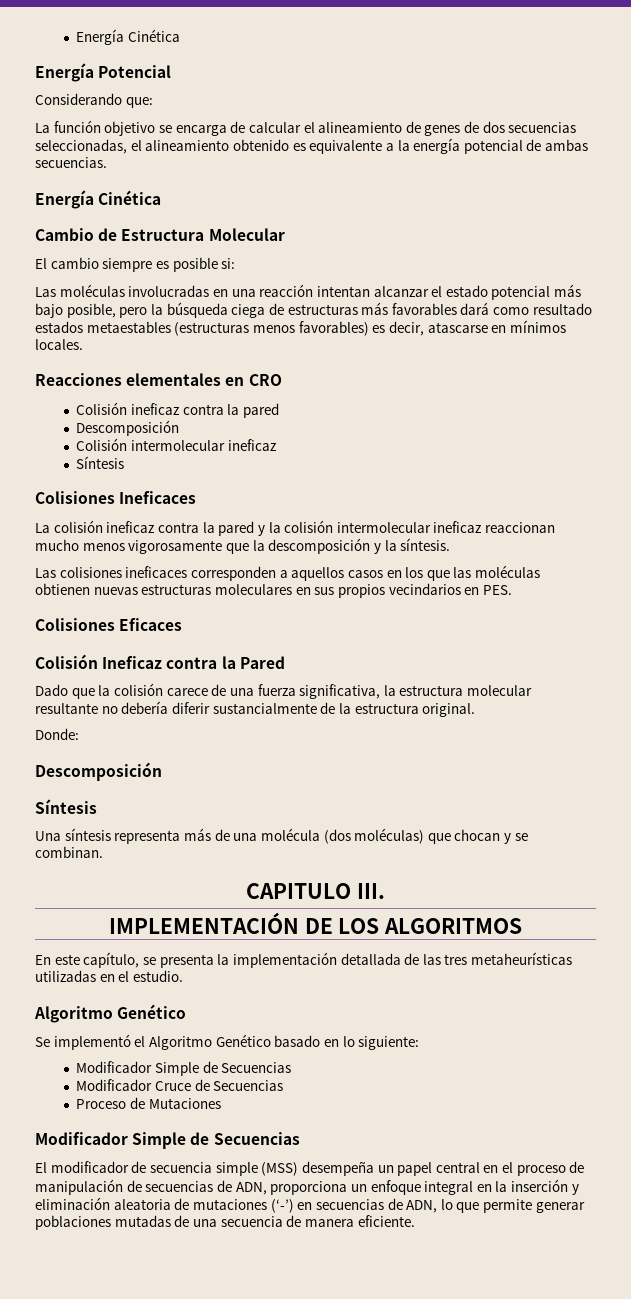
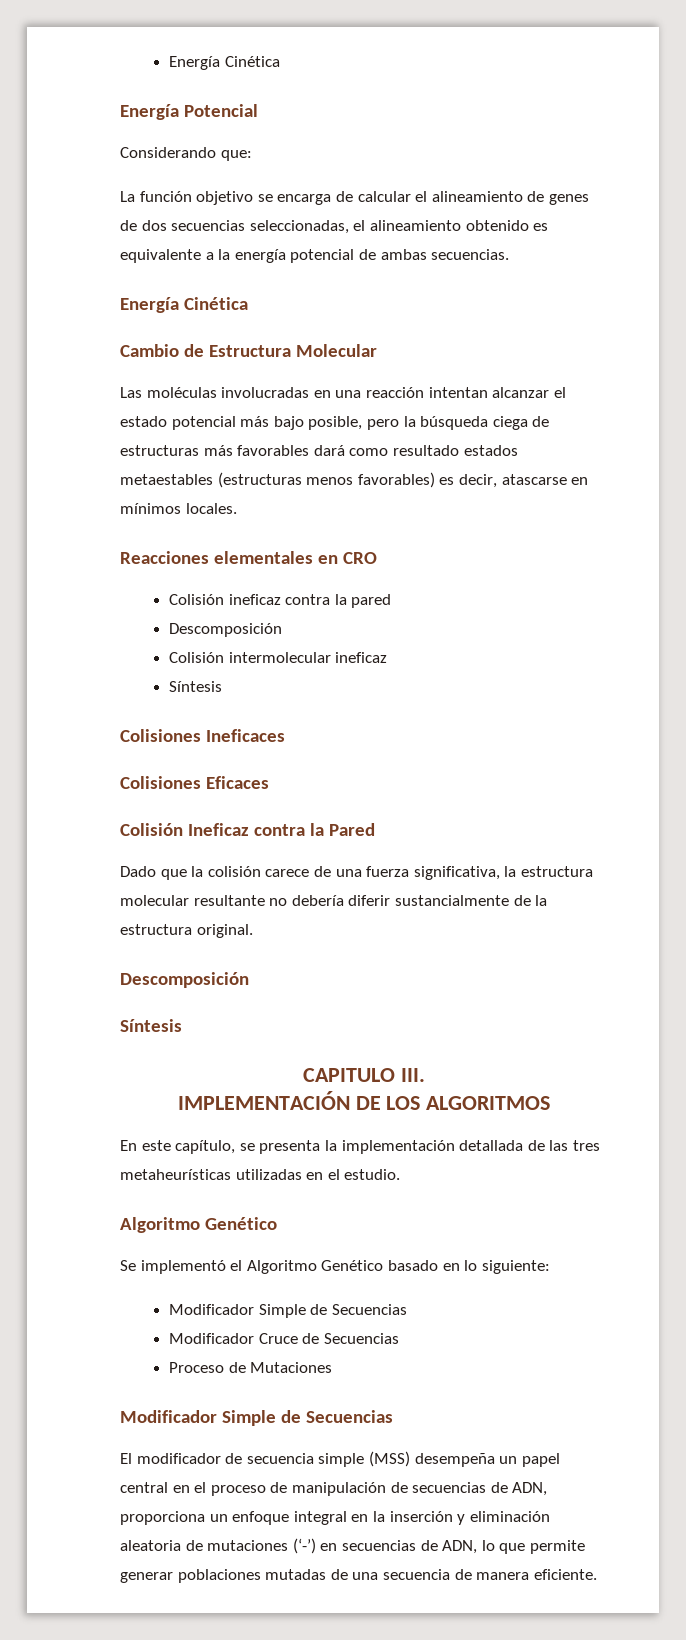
[35,257,236,272] // El cambio siempre es posible si: -> (377, 350) none
[35,520,556,536] [35,538,451,554] [35,565,541,581] [35,583,512,598] // La colisión ineficaz contra la pared y la colisión intermolecular ineficaz reaccionan mucho menos vigorosamente que la descomposición y la síntesis. // Las colisiones ineficaces corresponden a aquellos casos en los que las moléculas obtienen nuevas estructuras moleculares en sus propios vecindarios en PES. -> (285, 735) none
[35,728,79,740] // Donde: -> (253, 931) none
[35,828,528,844] [35,846,103,858] // Una síntesis representa más de una molécula (dos moléculas) que chocan y se combinan. -> (182, 1025) none

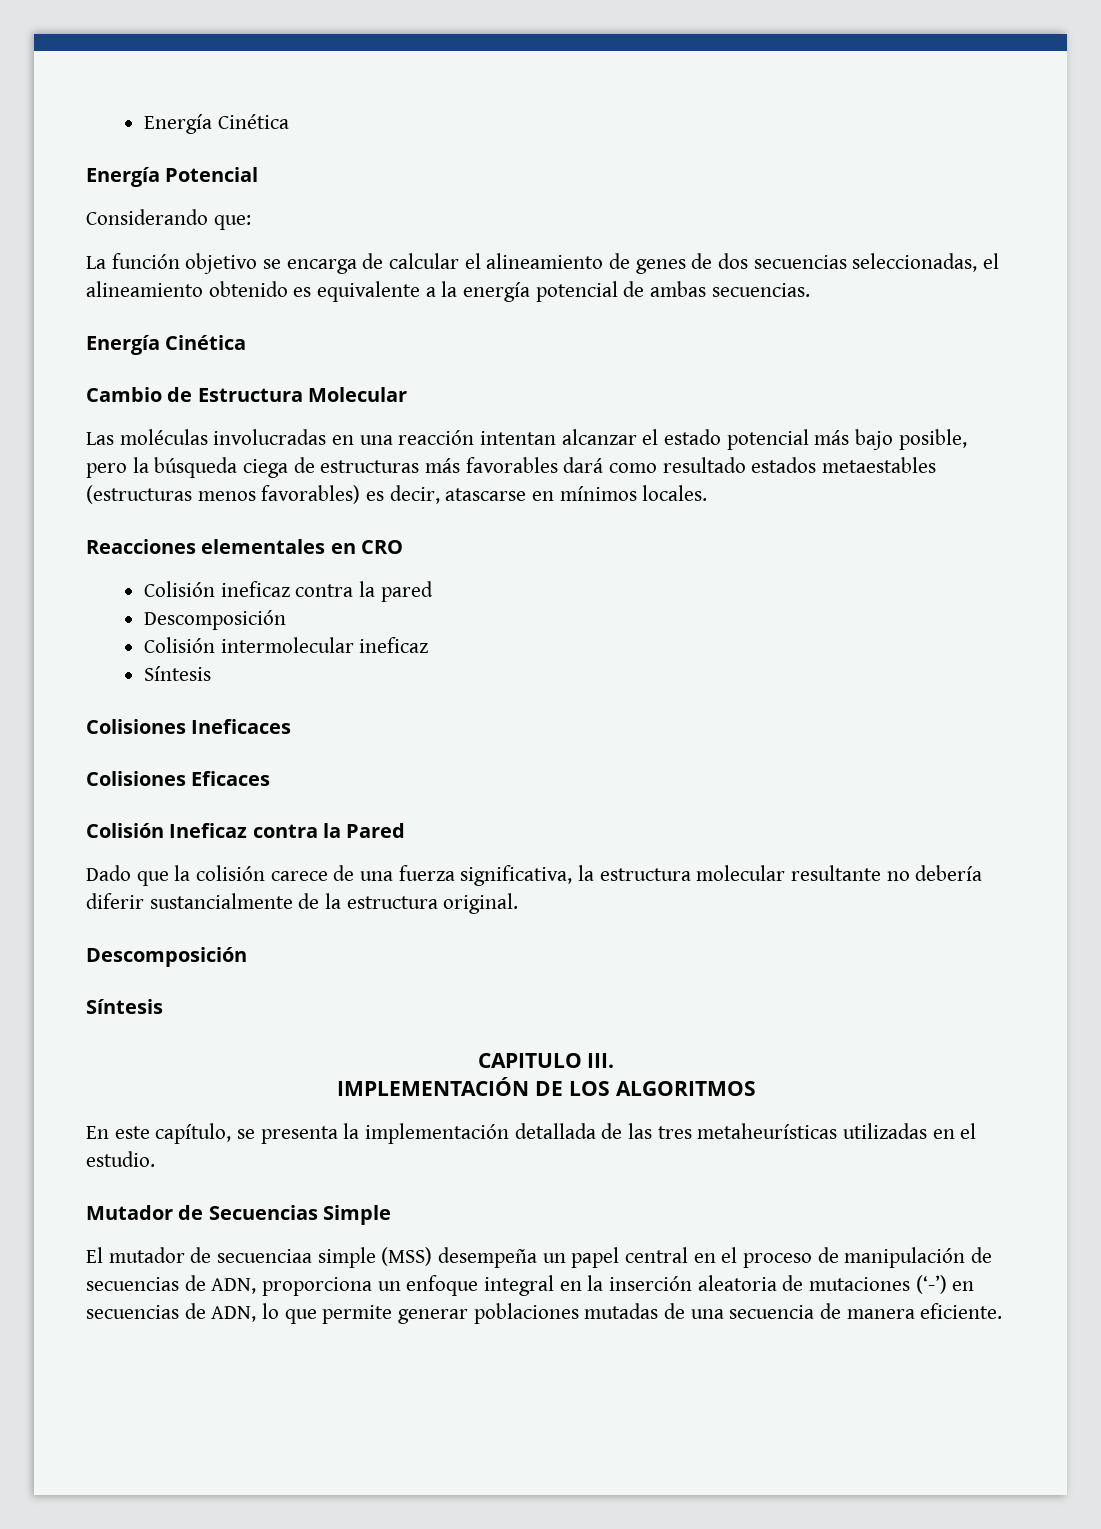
[120,1217,277,1233] [120,1260,550,1274] [169,1304,407,1318] [169,1333,399,1344] [169,1362,333,1373] [120,1410,393,1426] Algoritmo Genético // Se implementó el Algoritmo Genético basado en lo siguiente: // Modificador Simple de Secuencias // Modificador Cruce de Secuencias // Proceso de Mutaciones // Modificador Simple de Secuencias -> [86,1205,391,1225] Mutador de Secuencias Simple
[136,1453,314,1464] modificador de secuencia -> [108,1247,313,1263] mutador de secuenciaa
[457,1511,550,1525] y eliminación -> (693, 1283) none

